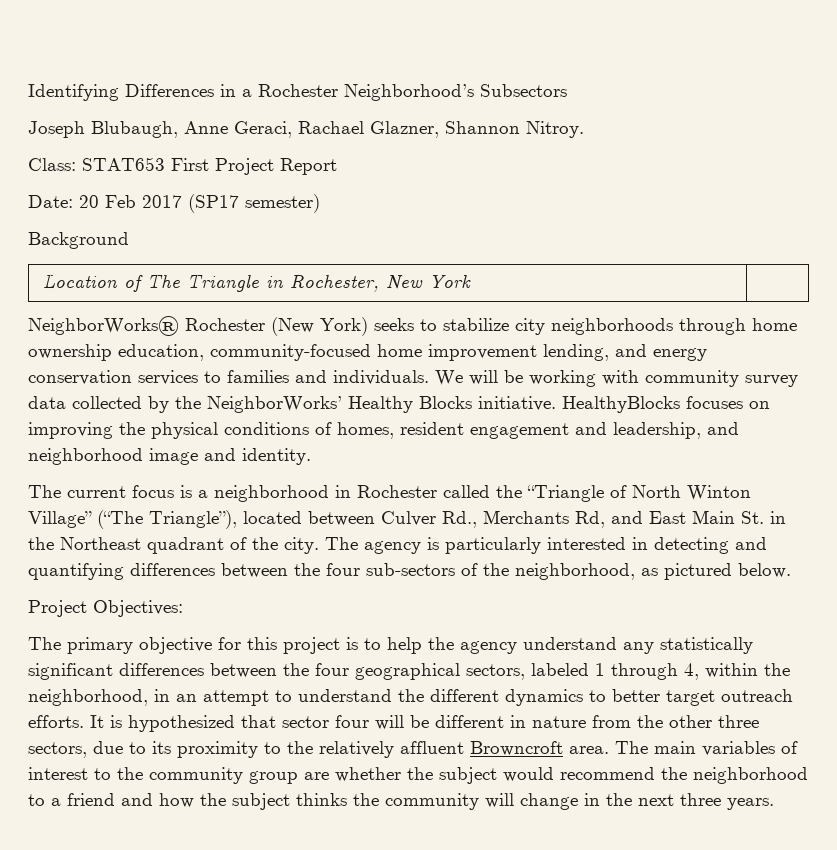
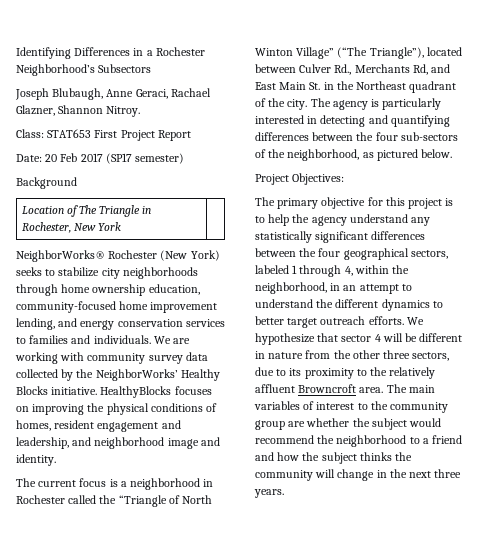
[469,370,523,385] will be -> [173,338,191,344] are
[90,715,235,732] It is hypothesized -> [406,317,424,325] [255,333,315,345] We hypothesize
[335,715,369,728] four -> [374,334,381,342] 4

